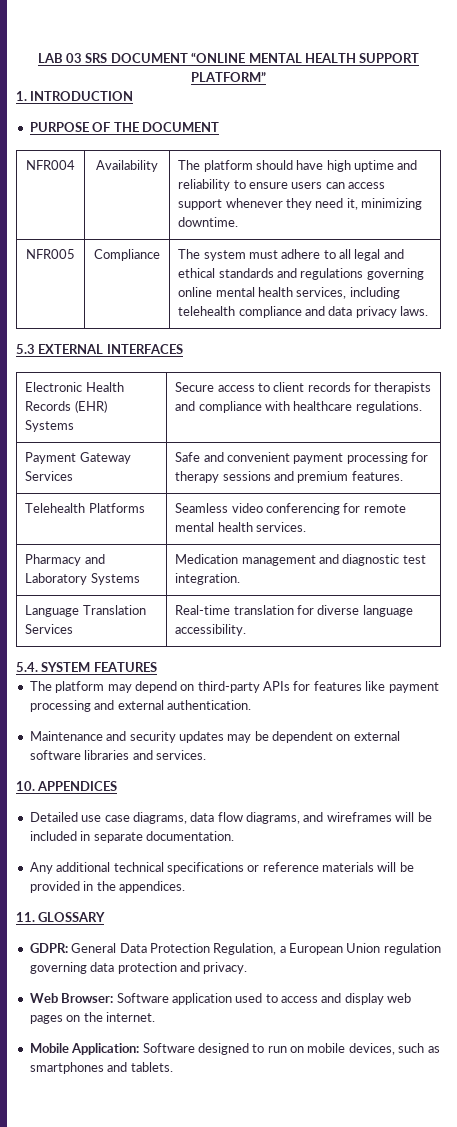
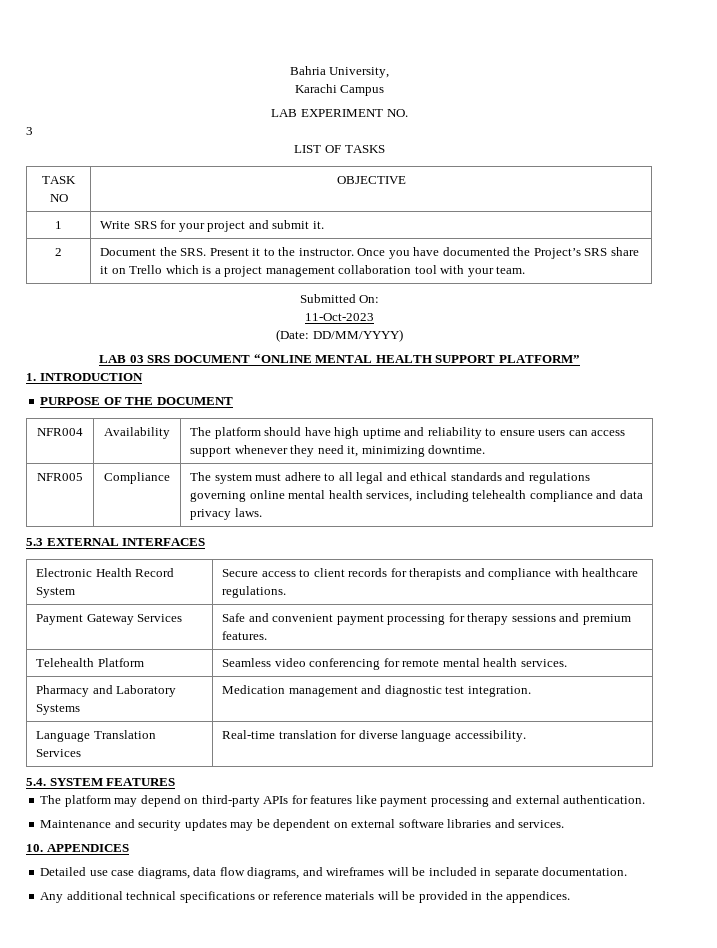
(37, 58) none -> [289,66,390,78] [294,84,385,96] [271,109,408,117] [26,127,33,135] [294,145,385,153] [42,176,76,184] [49,194,68,202] [336,176,406,184] [55,221,62,229] [100,220,324,232] [55,248,62,256] [100,247,639,259] [100,265,526,277] [299,294,380,303] [305,313,374,321] [276,329,403,342] Bahria University, // Karachi Campus // LAB EXPERIMENT NO. // 3 // LIST OF TASKS // TASK NO | OBJECTIVE // 1 | Write SRS for your project and submit it. // 2 | Document the SRS. Present it to the instructor. Once you have documented the Project’s SRS share it on Trello which is a project management collaboration tool with your team. // Submitted On: // 11-Oct-2023 // (Date: DD/MM/YYYY) //
[25,400,107,413] [25,420,75,432] Records (EHR) Systems -> [135,568,175,577] [36,587,76,598] Record System
[88,503,145,513] Platforms -> [97,658,144,667] Platform
[16,912,106,922] [29,943,441,955] [29,962,248,974] [29,993,412,1005] [29,1012,155,1024] [29,1043,440,1055] [29,1062,173,1074] // 11. GLOSSARY // GDPR: General Data Protection Regulation, a European Union regulation governing data protection and privacy. // Web Browser: Software application used to access and display web pages on the internet. // Mobile Application: Software designed to run on mobile devices, such as smartphones and tablets. -> (571, 897) none

